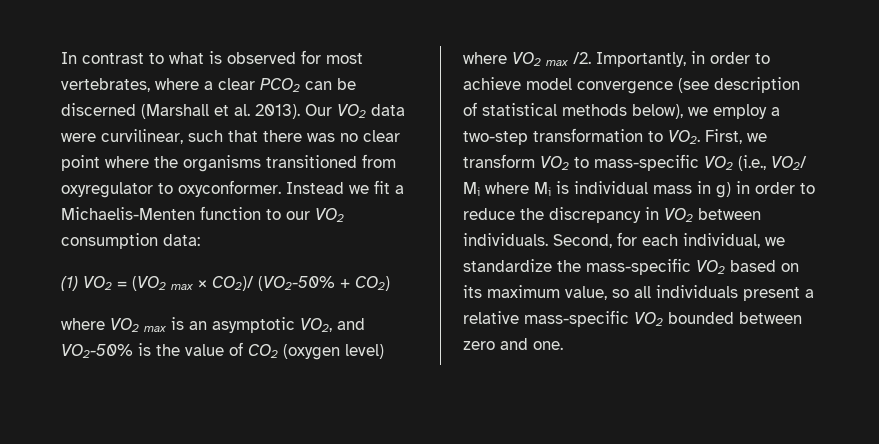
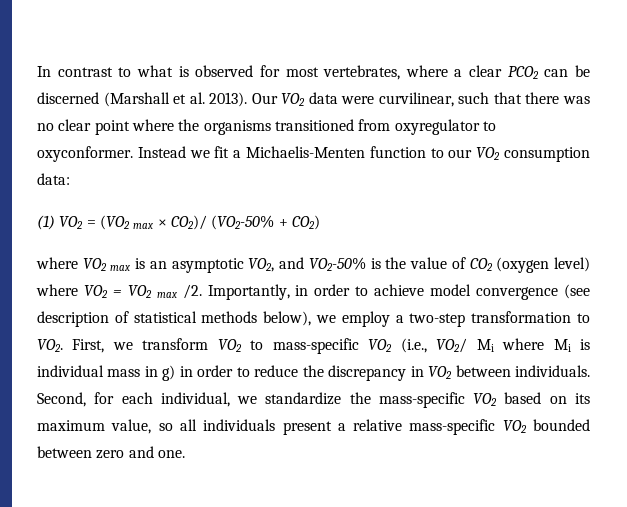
(541, 59) none -> [112,285,152,298] = VO2

